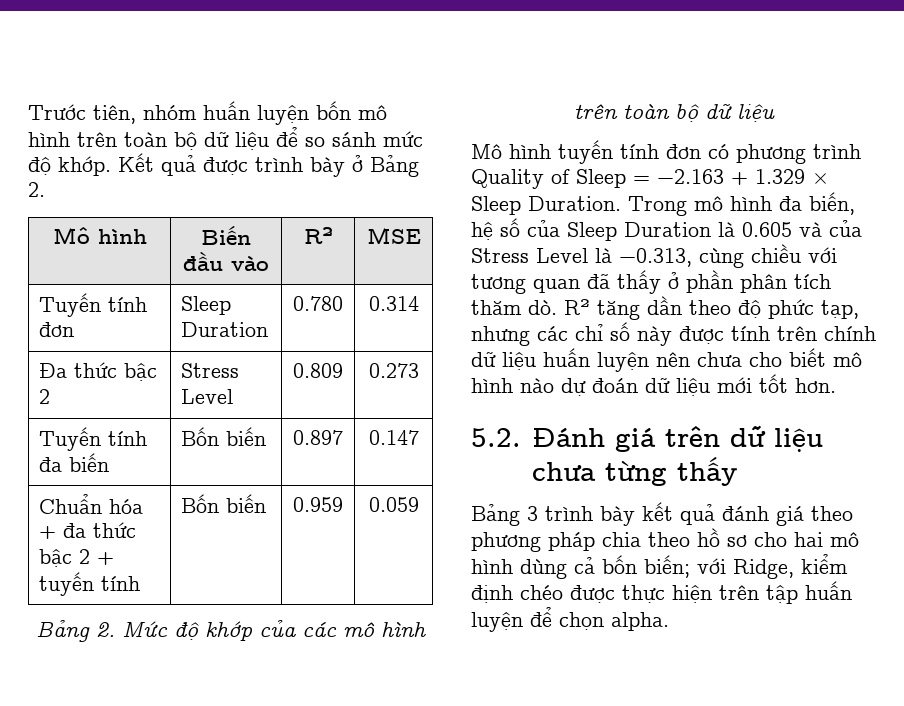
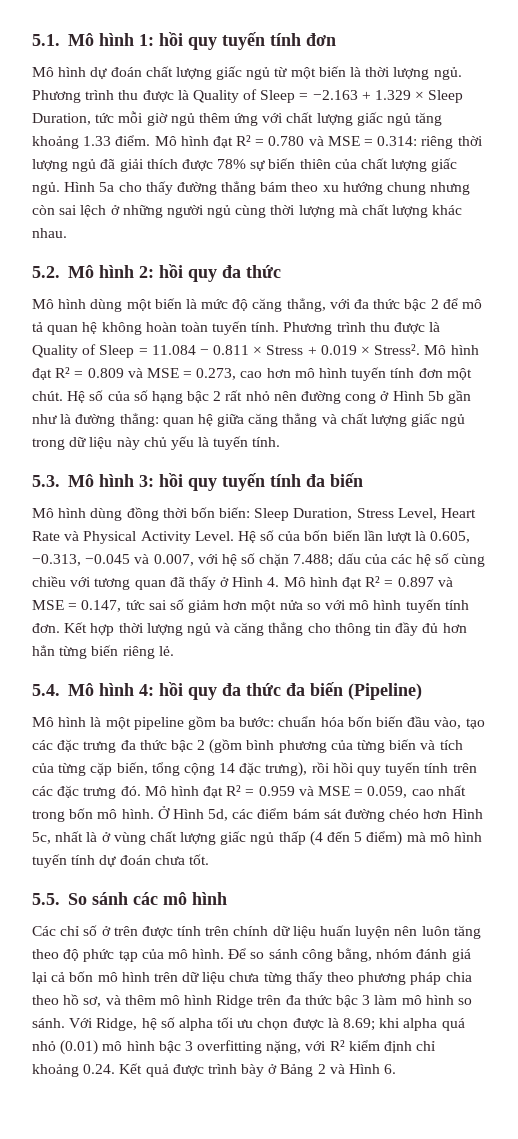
[28,101,387,125] [28,127,423,150] [28,153,419,177] [28,182,45,197] [52,227,147,244] [200,226,251,245] [182,252,269,271] [303,227,333,244] [366,227,421,244] [39,293,148,317] [39,322,75,337] [181,296,232,315] [181,322,269,337] [293,296,343,311] [368,296,419,311] [39,362,158,381] [39,389,51,404] [181,363,240,378] [181,389,234,404] [293,363,343,378] [368,363,419,378] [39,427,148,451] [39,453,110,472] [181,427,267,446] [293,430,343,445] [368,430,419,445] [39,494,144,514] [39,522,137,539] [39,549,115,567] [39,572,141,596] [181,494,267,513] [293,497,343,512] [368,497,419,512] [36,620,426,642] [573,104,775,122] [471,140,861,164] Trước tiên, nhóm huấn luyện bốn mô hình trên toàn bộ dữ liệu để so sánh mức độ khớp. Kết quả được trình bày ở Bảng 2. // Mô hình | Biến đầu vào | R² | MSE // Tuyến tính đơn | Sleep Duration | 0.780 | 0.314 // Đa thức bậc 2 | Stress Level | 0.809 | 0.273 // Tuyến tính đa biến | Bốn biến | 0.897 | 0.147 // Chuẩn hóa + đa thức bậc 2 + tuyến tính | Bốn biến | 0.959 | 0.059 // Bảng 2. Mức độ khớp của các mô hình trên toàn bộ dữ liệu // Mô hình tuyến tính đơn có phương trình -> [32,32,336,50] [32,66,462,80] [32,90,189,103] 5.1. Mô hình 1: hồi quy tuyến tính đơn // Mô hình dự đoán chất lượng giấc ngủ từ một biến là thời lượng ngủ. Phương trình thu được là
[528,192,855,216] [471,218,862,241] [471,248,692,267] Duration. Trong mô hình đa biến, hệ số của Sleep Duration là 0.605 và của Stress Level là −0.313, -> [32,111,443,126] [32,135,483,149] [32,158,458,172] [32,181,471,195] [32,204,463,218] [32,228,67,238] [32,264,281,282] [32,298,482,312] [32,321,441,335] [32,344,479,358] [32,367,472,381] [32,390,471,404] [32,413,466,427] [32,436,281,450] [32,473,363,491] [32,507,477,521] [32,530,471,544] [32,553,450,567] Duration, tức mỗi giờ ngủ thêm ứng với chất lượng giấc ngủ tăng khoảng 1.33 điểm. Mô hình đạt R² = 0.780 và MSE = 0.314: riêng thời lượng ngủ đã giải thích được 78% sự biến thiên của chất lượng giấc ngủ. Hình 5a cho thấy đường thẳng bám theo xu hướng chung nhưng còn sai lệch ở những người ngủ cùng thời lượng mà chất lượng khác nhau. // 5.2. Mô hình 2: hồi quy đa thức // Mô hình dùng một biến là mức độ căng thẳng, với đa thức bậc 2 để mô tả quan hệ không hoàn toàn tuyến tính. Phương trình thu được là Quality of Sleep = 11.084 − 0.811 × Stress + 0.019 × Stress². Mô hình đạt R² = 0.809 và MSE = 0.273, cao hơn mô hình tuyến tính đơn một chút. Hệ số của số hạng bậc 2 rất nhỏ nên đường cong ở Hình 5b gần như là đường thẳng: quan hệ giữa căng thẳng và chất lượng giấc ngủ trong dữ liệu này chủ yếu là tuyến tính. // 5.3. Mô hình 3: hồi quy tuyến tính đa biến // Mô hình dùng đồng thời bốn biến: Sleep Duration, Stress Level, Heart Rate và Physical Activity Level. Hệ số của bốn biến lần lượt là 0.605, −0.313, −0.045 và 0.007, với hệ số chặn 7.488; dấu của các hệ số
[686,270,831,293] [471,296,859,320] [471,322,672,346] phần phân tích thăm dò. R² tăng dần theo độ phức tạp, nhưng các chỉ số này -> [232,576,453,589] [32,599,469,613] [32,622,467,636] [32,645,174,659] [32,682,422,700] [32,716,485,730] [32,739,463,754] [32,762,477,777] [32,785,466,799] [32,806,483,822] [32,831,482,846] [32,854,209,868] [32,892,227,905] [32,925,138,936] Hình 4. Mô hình đạt R² = 0.897 và MSE = 0.147, tức sai số giảm hơn một nửa so với mô hình tuyến tính đơn. Kết hợp thời lượng ngủ và căng thẳng cho thông tin đầy đủ hơn hẳn từng biến riêng lẻ. // 5.4. Mô hình 4: hồi quy đa thức đa biến (Pipeline) // Mô hình là một pipeline gồm ba bước: chuẩn hóa bốn biến đầu vào, tạo các đặc trưng đa thức bậc 2 (gồm bình phương của từng biến và tích của từng cặp biến, tổng cộng 14 đặc trưng), rồi hồi quy tuyến tính trên các đặc trưng đó. Mô hình đạt R² = 0.959 và MSE = 0.059, cao nhất trong bốn mô hình. Ở Hình 5d, các điểm bám sát đường chéo hơn Hình 5c, nhất là ở vùng chất lượng giấc ngủ thấp (4 đến 5 điểm) mà mô hình tuyến tính dự đoán chưa tốt. // 5.5. So sánh các mô hình // Các chỉ số ở trên
[697,348,862,367] [471,374,836,396] [471,428,656,452] chưa cho biết mô hình nào dự đoán dữ liệu mới tốt hơn. // 5.2. Đánh giá -> [421,925,481,939] [32,948,471,962] [32,971,150,984] luôn tăng theo độ phức tạp của mô hình. Để so sánh công bằng, nhóm đánh giá lại cả bốn mô hình
[471,502,804,526] // Bảng 3 trình bày kết quả đánh giá -> (323, 978) none
[727,532,859,547] [471,554,848,579] [471,581,852,604] [471,607,669,632] sơ cho hai mô hình dùng cả bốn biến; với Ridge, kiểm định chéo được thực hiện trên tập huấn luyện để chọn alpha. -> [83,995,472,1008] [32,1017,465,1031] [32,1040,437,1055] [32,1063,397,1077] sơ, và thêm mô hình Ridge trên đa thức bậc 3 làm mô hình so sánh. Với Ridge, hệ số alpha tối ưu chọn được là 8.69; khi alpha quá nhỏ (0.01) mô hình bậc 3 overfitting nặng, với R² kiểm định chỉ khoảng 0.24. Kết quả được trình bày ở Bảng 2 và Hình 6.

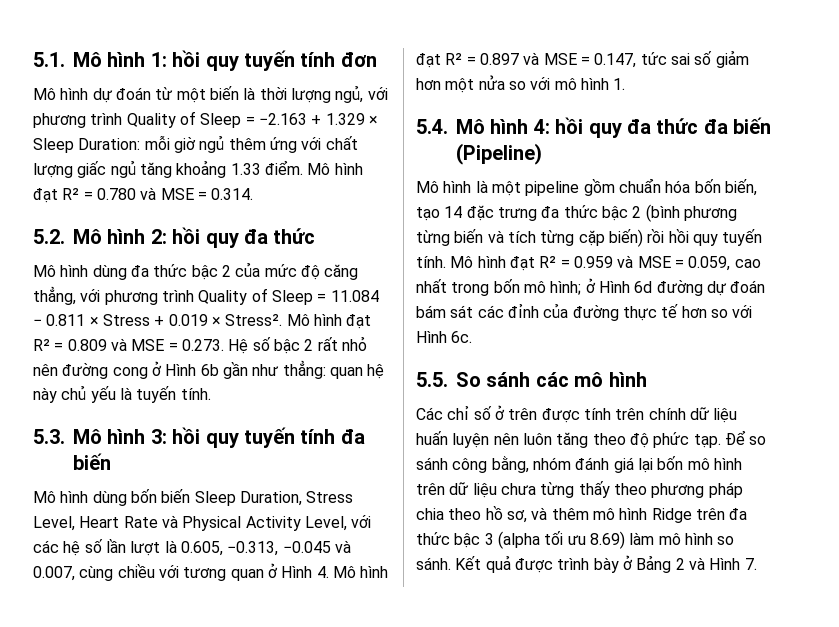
[145,66,271,80] chất lượng giấc ngủ -> (151, 93) none
[433,67,462,80] [32,90,189,103] ngủ. Phương trình thu được là -> [335,85,388,103] [33,113,123,128] ngủ, với phương trình
[32,113,115,125] Duration, tức -> [78,138,141,150] Duration:
[377,136,483,149] [32,158,458,172] [32,181,471,195] [32,204,463,218] [32,228,67,238] 0.314: riêng thời lượng ngủ đã giải thích được 78% sự biến thiên của chất lượng giấc ngủ. Hình 5a cho thấy đường thẳng bám theo xu hướng chung nhưng còn sai lệch ở những người ngủ cùng thời lượng mà chất lượng khác nhau. -> [211,188,254,200] 0.314.
[126,298,197,311] một biến là -> [130,262,261,280] đa thức bậc 2 của
[354,298,482,311] [32,321,441,335] đa thức bậc 2 để mô tả quan hệ không hoàn toàn tuyến tính. Phương trình thu được là -> [104,290,194,305] phương trình
[196,367,472,381] [32,390,183,404] 0.273, cao hơn mô hình tuyến tính đơn một chút. Hệ số của số hạng -> [181,337,271,354] 0.273. Hệ số
[427,391,444,401] 5b -> [200,364,219,376] 6b
[60,414,116,427] là đường -> (280, 370) none
[217,413,466,427] [32,437,113,450] giữa căng thẳng và chất lượng giấc ngủ trong dữ liệu -> (385, 371) none
[126,507,251,521] đồng thời bốn biến: -> [130,489,191,503] bốn biến
[194,530,360,543] Level. Hệ số của bốn biến -> [304,515,372,531] [33,539,103,556] Level, với các hệ số
[197,553,450,567] với hệ số chặn 7.488; dấu của các hệ số -> (75, 573) none
[169,576,216,590] đã thấy -> (264, 575) none
[405,599,469,613] [32,622,467,636] [32,645,174,659] tuyến tính đơn. Kết hợp thời lượng ngủ và căng thẳng cho thông tin đầy đủ hơn hẳn từng biến riêng lẻ. -> [613,78,626,90] 1.
[220,717,275,727] ba bước: -> (615, 187) none
[376,716,485,729] [32,740,53,750] biến đầu vào, tạo các -> [724,179,757,196] [416,206,463,221] biến, tạo 14
[209,739,353,754] (gồm bình phương của -> [645,204,737,222] (bình phương
[32,763,54,773] của -> (536, 237) none
[116,762,477,777] [32,785,141,799] biến, tổng cộng 14 đặc trưng), rồi hồi quy tuyến tính trên các đặc trưng đó. -> [608,229,763,247] [416,256,446,268] biến) rồi hồi quy tuyến tính.
[121,806,483,822] [32,831,482,846] [32,854,209,868] hình. Ở Hình 5d, các điểm bám sát đường chéo hơn Hình 5c, nhất là ở vùng chất lượng giấc ngủ thấp (4 đến 5 điểm) mà mô hình tuyến tính dự đoán chưa tốt. -> [550,278,766,296] [416,303,753,321] [416,331,473,343] hình; ở Hình 6d đường dự đoán bám sát các đỉnh của đường thực tế hơn so với Hình 6c.
[118,949,225,962] tạp của mô hình. -> [693,434,721,448] tạp.
[51,972,66,982] cả -> (653, 465) none
(371, 1000) none -> [497,531,625,549] (alpha tối ưu 8.69)
[69,1017,465,1031] [32,1040,437,1055] [32,1064,116,1077] Với Ridge, hệ số alpha tối ưu chọn được là 8.69; khi alpha quá nhỏ (0.01) mô hình bậc 3 overfitting nặng, với R² kiểm định chỉ khoảng 0.24. -> (451, 563) none
[384,1064,397,1074] 6. -> [744,558,757,570] 7.

